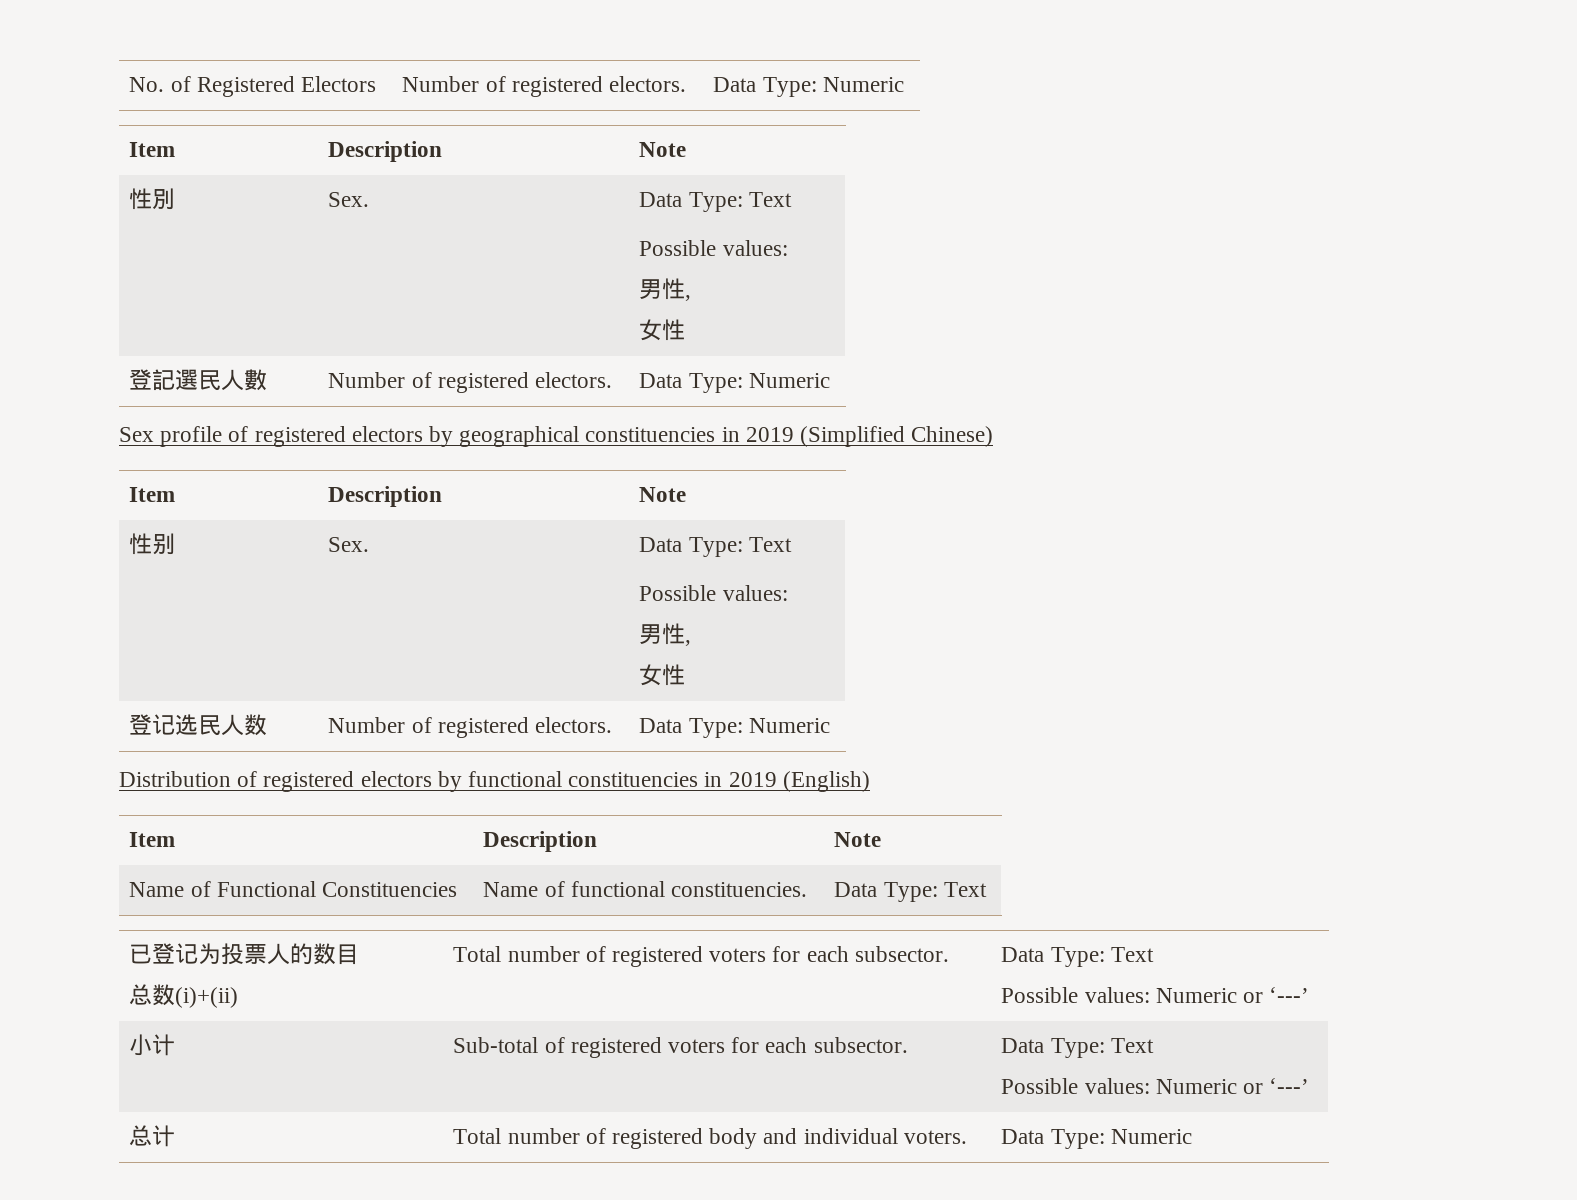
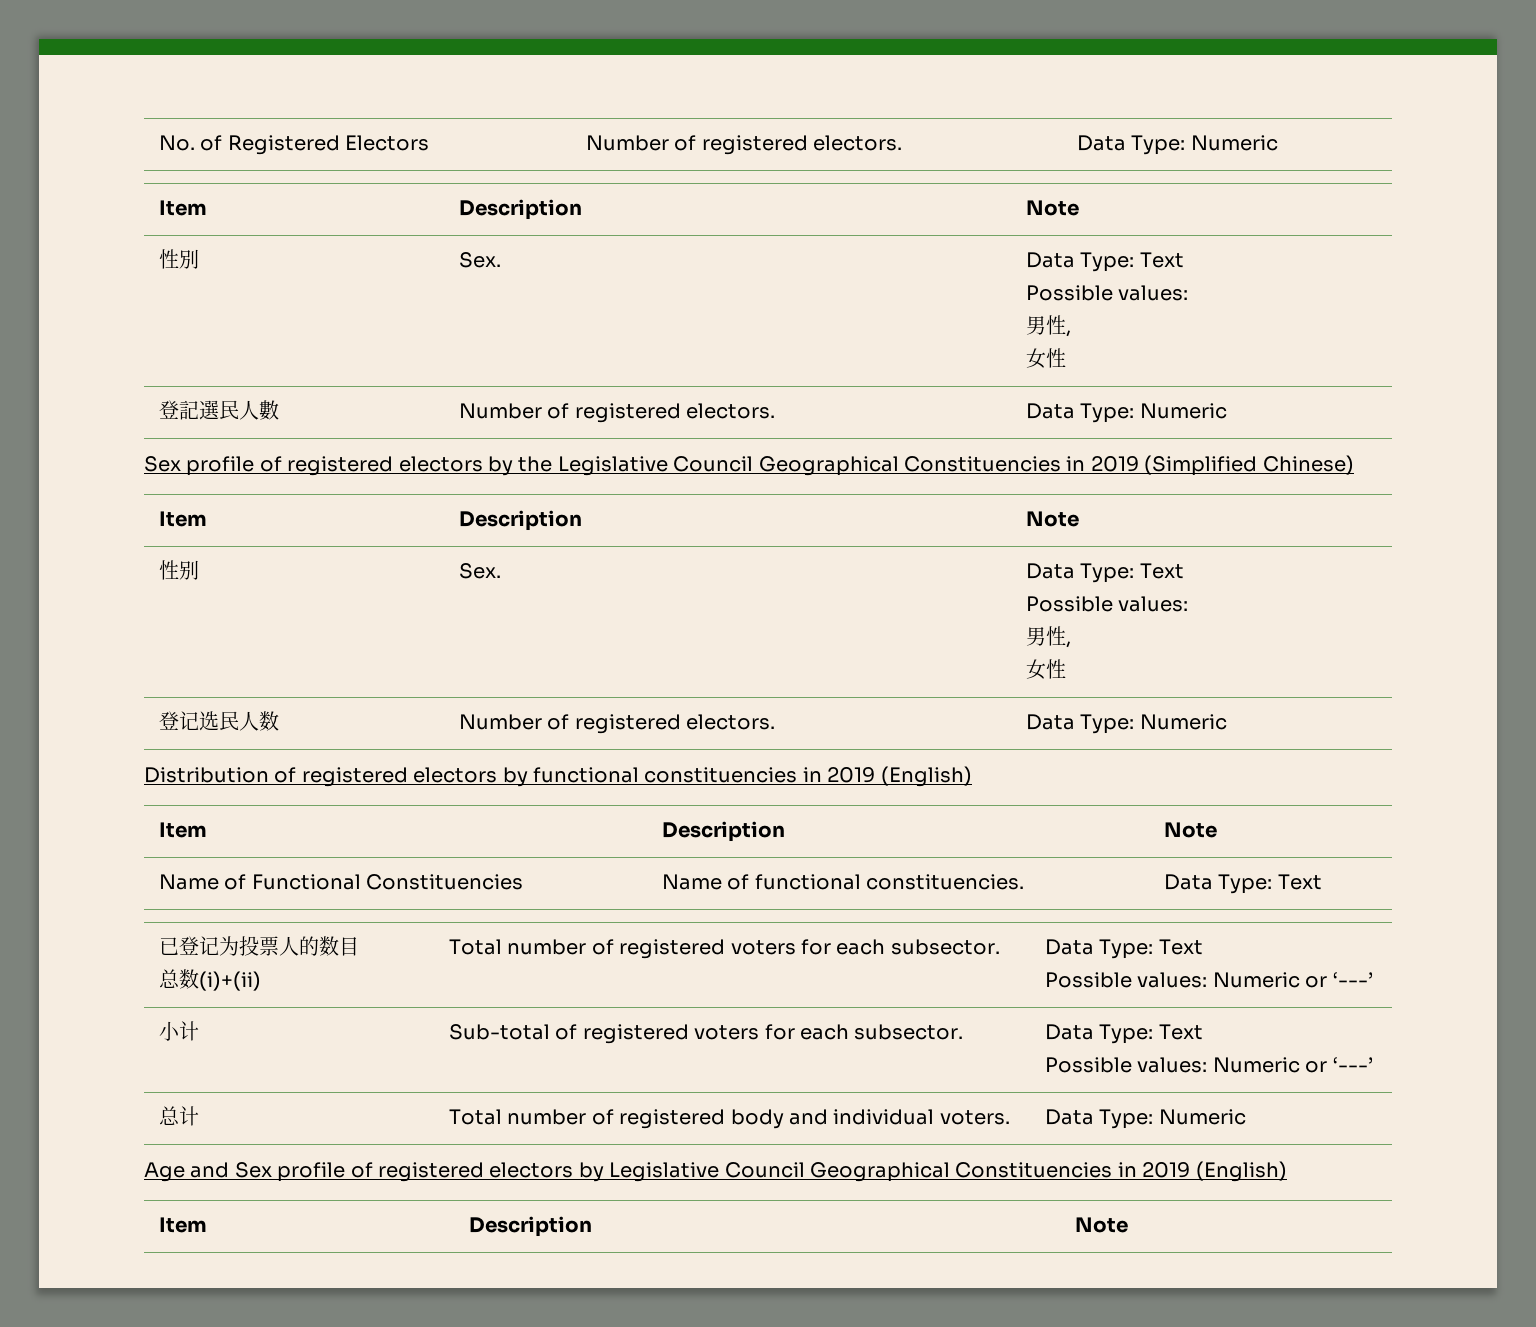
[459,426,716,447] geographical constituencies -> [518,456,1061,476] the Legislative Council Geographical Constituencies
(1192, 1136) none -> [144,1161,1287,1182] [159,1217,208,1233] [469,1216,593,1237] [1075,1217,1129,1233] // Age and Sex profile of registered electors by Legislative Council Geographical Constituencies in 2019 (English) // Item | Description | Note

